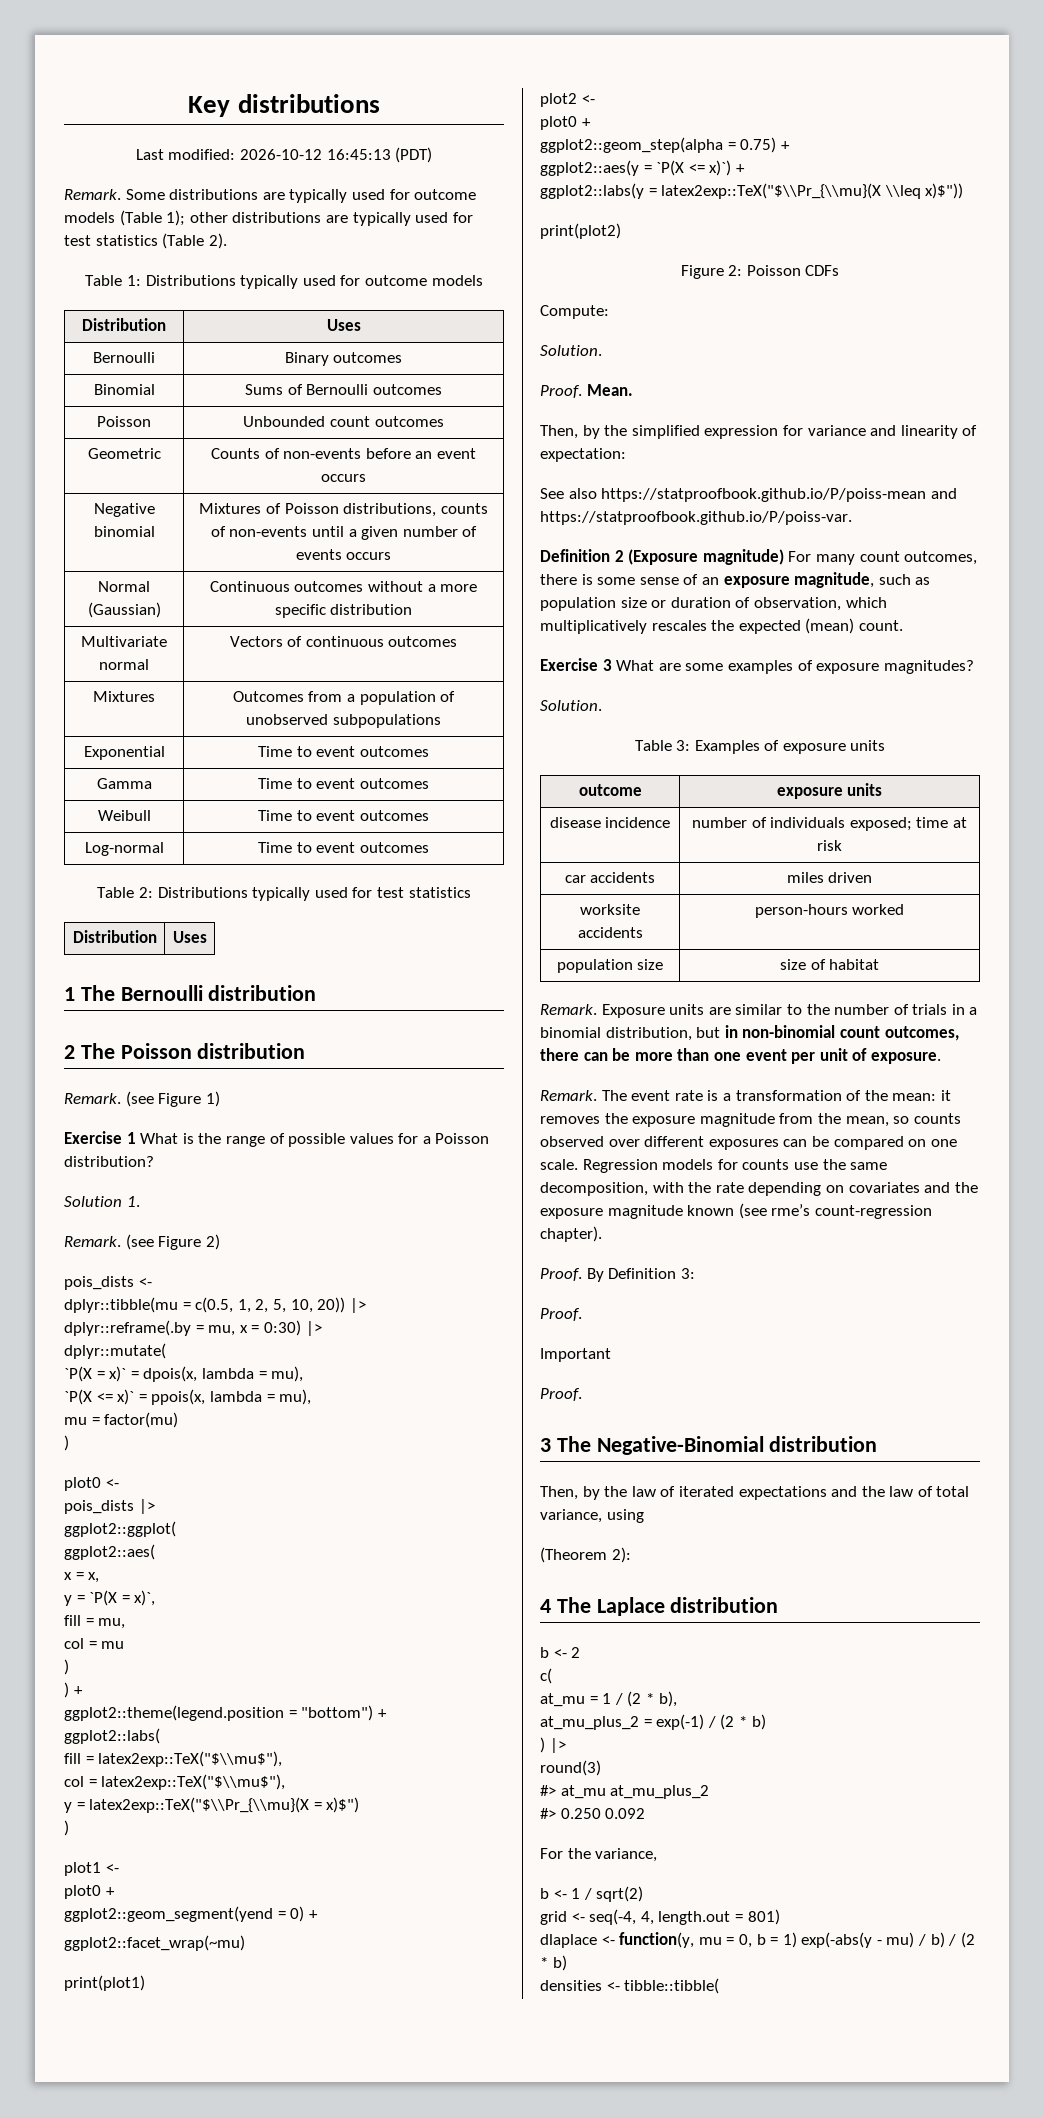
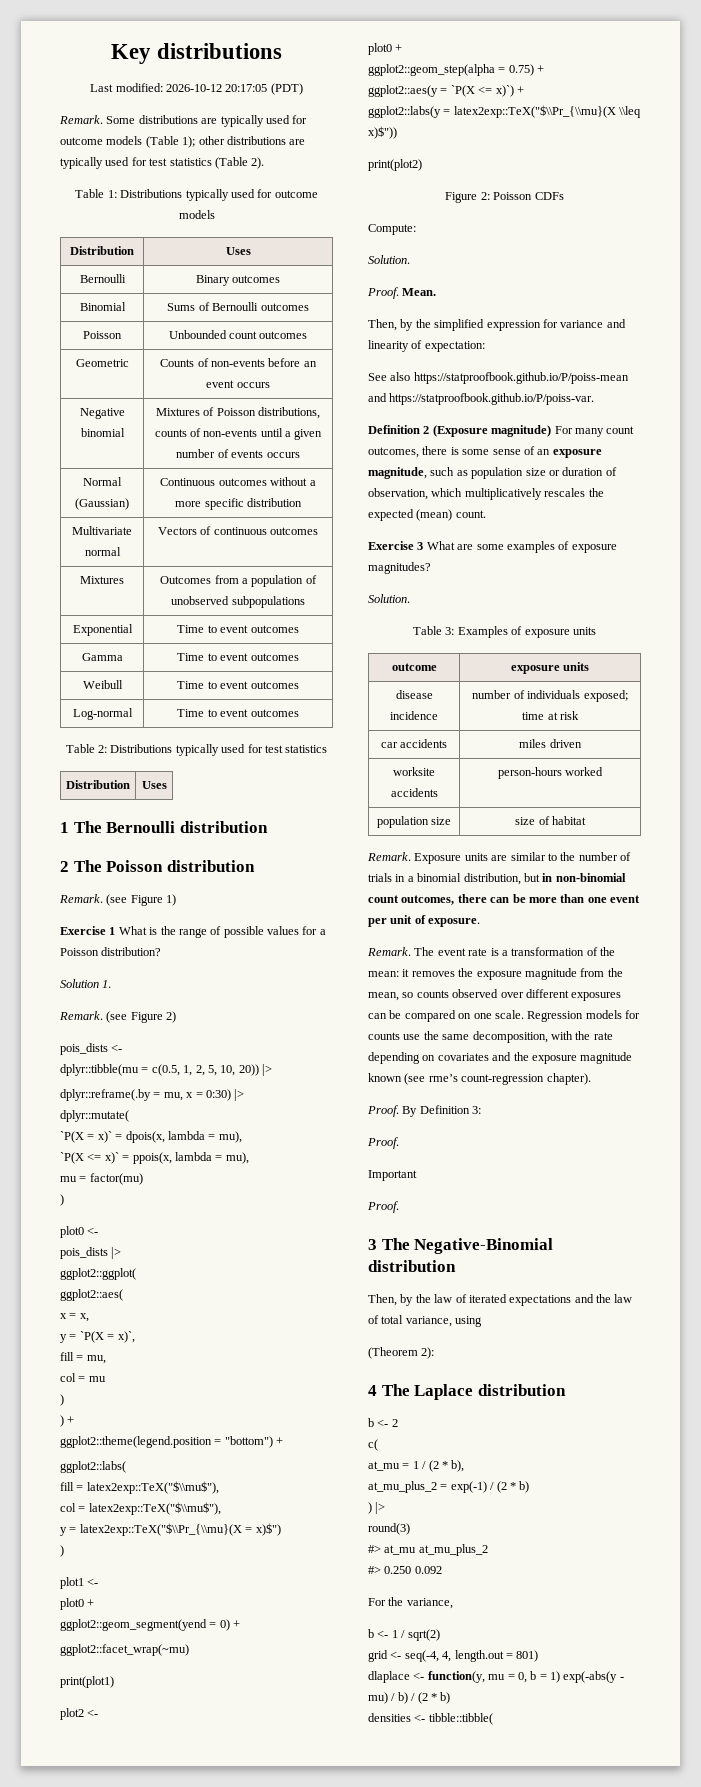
[326,149,391,160] 16:45:13 -> [225,84,268,92] 20:17:05

